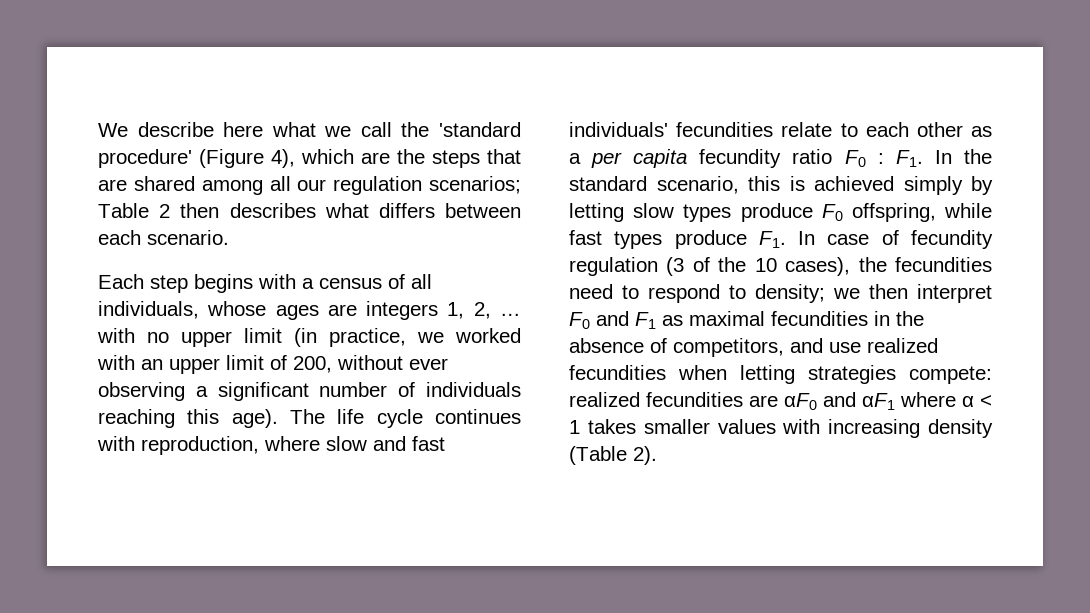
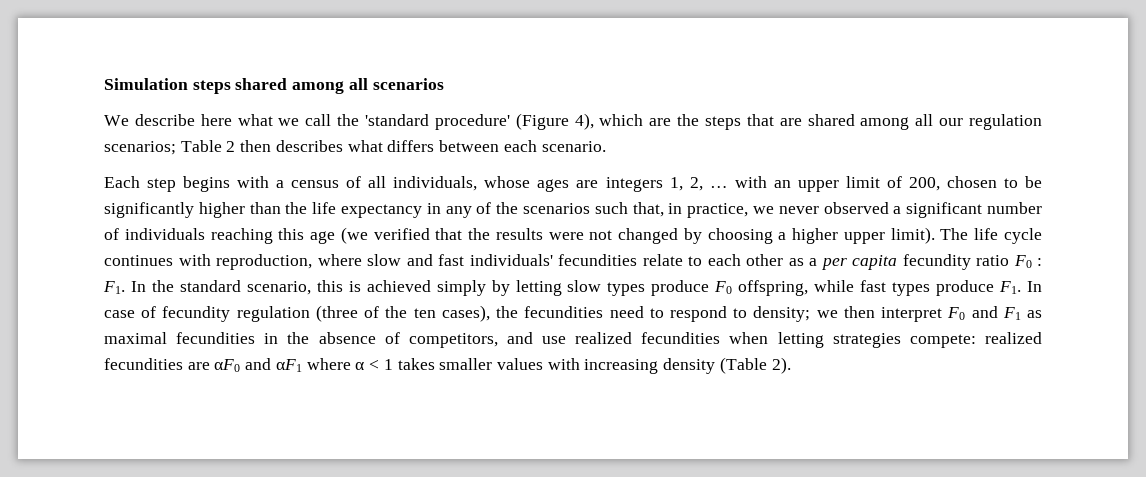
(98, 130) none -> [104,78,444,94] Simulation steps shared among all scenarios //
[147,328,521,347] [97,355,135,370] no upper limit (in practice, we worked with -> (767, 182) none
[337,355,448,370] [98,382,185,401] without ever observing -> [946,176,1042,188] [104,202,889,218] chosen to be significantly higher than the life expectancy in any of the scenarios such that, in practice, we never observed
[231,409,278,428] age). -> [310,227,935,244] age (we verified that the results were not changed by choosing a higher upper limit).
[666,257,777,276] (3 of the 10 -> [315,305,436,322] (three of the ten

